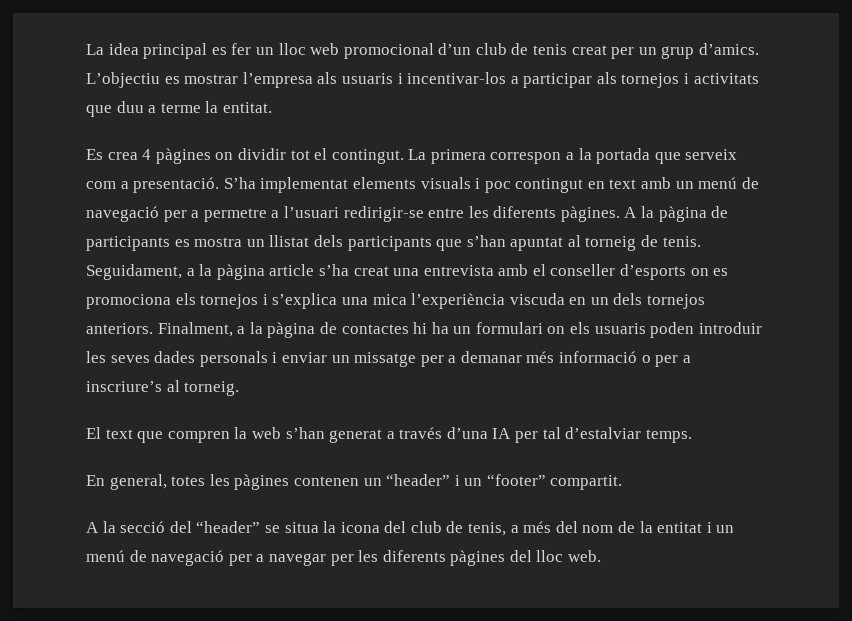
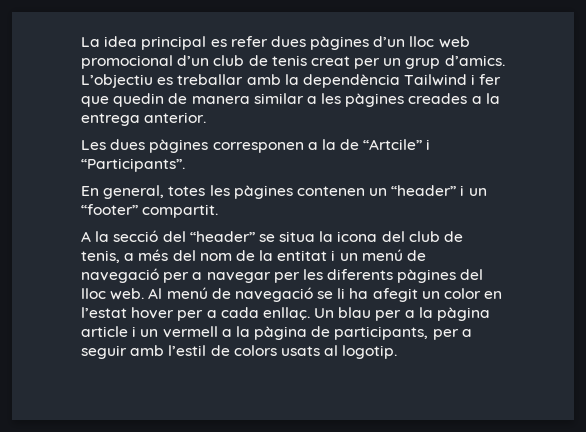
[231,43,274,55] fer un -> [230,36,406,50] refer dues pàgines d’un
[184,72,759,88] [86,101,272,117] [86,148,738,164] [86,177,759,193] [86,206,729,222] [86,235,701,251] [86,264,729,280] [86,293,706,309] [86,322,762,338] [86,351,691,367] [86,380,240,396] [86,427,692,443] mostrar l’empresa als usuaris i incentivar-los a participar als tornejos i activitats que duu a terme la entitat. // Es crea 4 pàgines on dividir tot el contingut. La primera correspon a la portada que serveix com a presentació. S’ha implementat elements visuals i poc contingut en text amb un menú de navegació per a permetre a l’usuari redirigir-se entre les diferents pàgines. A la pàgina de participants es mostra un llistat dels participants que s’han apuntat al torneig de tenis. Seguidament, a la pàgina article s’ha creat una entrevista amb el conseller d’esports on es promociona els tornejos i s’explica una mica l’experiència viscuda en un dels tornejos anteriors. Finalment, a la pàgina de contactes hi ha un formulari on els usuaris poden introduir les seves dades personals i enviar un missatge per a demanar més informació o per a inscriure’s al torneig. // El text que compren la web s’han generat a través d’una IA per tal d’estalviar temps. -> [177,74,502,88] [81,93,500,107] [81,112,207,126] [81,139,431,153] [81,158,185,172] treballar amb la dependència Tailwind i fer que quedin de manera similar a les pàgines creades a la entrega anterior. // Les dues pàgines corresponen a la de “Artcile” i “Participants”.
(602, 556) none -> [148,287,503,302] [81,307,491,321] [81,326,472,340] [81,345,398,359] Al menú de navegació se li ha afegit un color en l’estat hover per a cada enllaç. Un blau per a la pàgina article i un vermell a la pàgina de participants, per a seguir amb l’estil de colors usats al logotip.

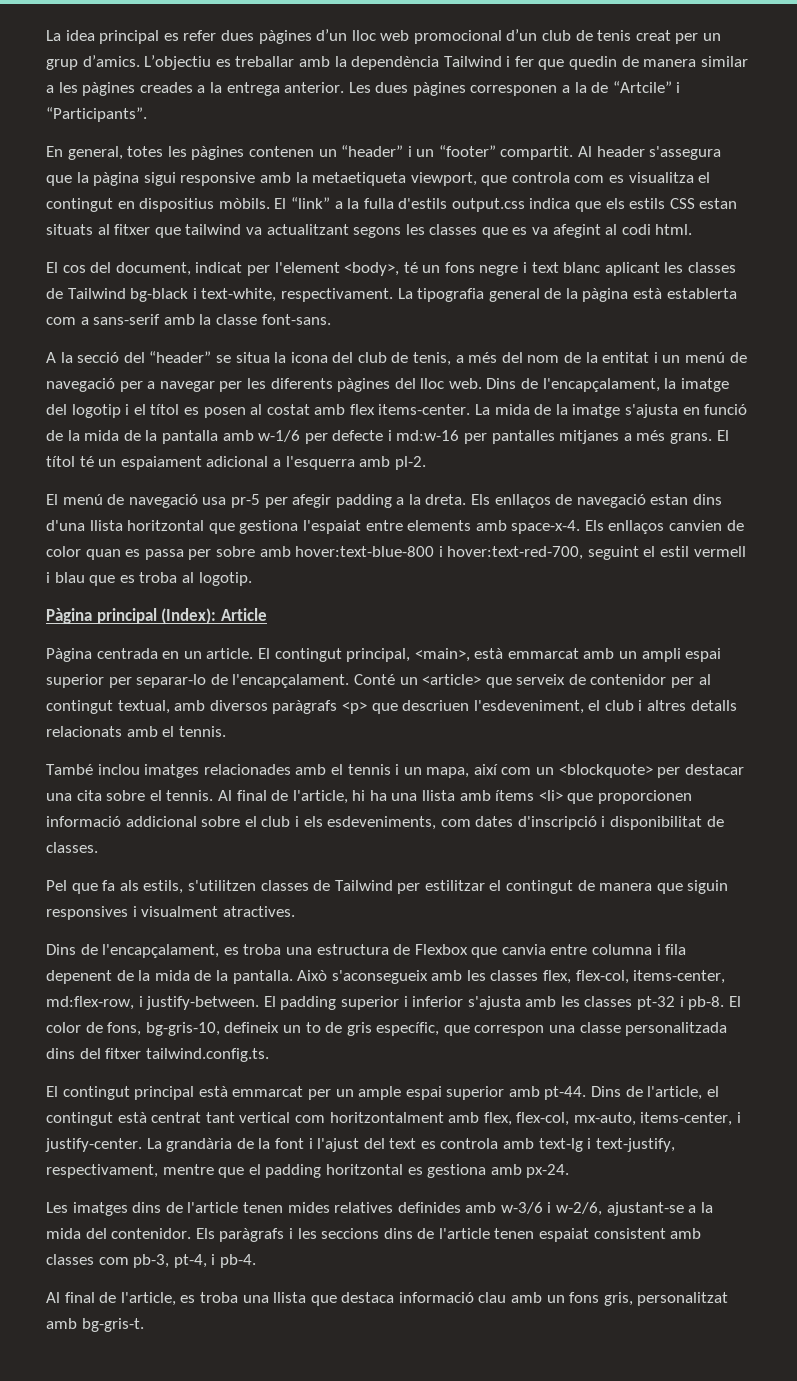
(207, 117) // -> (345, 87) none
(219, 211) none -> [578,146,722,160] [46,172,711,186] [46,197,738,212] [46,224,693,238] [46,262,737,276] [46,288,737,302] [46,314,331,325] Al header s'assegura que la pàgina sigui responsive amb la metaetiqueta viewport, que controla com es visualitza el contingut en dispositius mòbils. El “link” a la fulla d'estils output.css indica que els estils CSS estan situats al fitxer que tailwind va actualitzant segons les classes que es va afegint al codi html. // El cos del document, indicat per l'element <body>, té un fons negre i text blanc aplicant les classes de Tailwind bg-black i text-white, respectivament. La tipografia general de la pàgina està establerta com a sans-serif amb la classe font-sans.
[148,287,503,302] [81,307,491,321] [81,326,472,340] [81,345,398,359] Al menú de navegació se li ha afegit un color en l’estat hover per a cada enllaç. Un blau per a la pàgina article i un vermell a la pàgina de participants, per a seguir amb l’estil de colors usats al logotip. -> [486,378,729,392] [46,404,748,418] [46,430,729,444] [46,456,426,470] [46,494,723,508] [46,520,744,534] [46,546,746,560] [46,572,252,586] [46,608,267,624] [46,648,722,662] [46,674,711,688] [46,700,737,714] [46,726,226,737] [46,764,744,778] [46,790,693,804] [46,816,724,830] [46,842,98,853] [46,880,729,894] [46,906,295,920] [46,944,687,958] [46,970,726,984] [46,996,741,1010] [46,1022,728,1036] [46,1048,269,1062] [46,1086,719,1100] [46,1112,742,1126] [45,1138,675,1152] [46,1164,570,1178] [46,1202,713,1216] [46,1228,702,1242] [46,1254,256,1268] [46,1292,729,1306] [46,1318,144,1332] Dins de l'encapçalament, la imatge del logotip i el títol es posen al costat amb flex items-center. La mida de la imatge s'ajusta en funció de la mida de la pantalla amb w-1/6 per defecte i md:w-16 per pantalles mitjanes a més grans. El títol té un espaiament adicional a l'esquerra amb pl-2. // El menú de navegació usa pr-5 per afegir padding a la dreta. Els enllaços de navegació estan dins d'una llista horitzontal que gestiona l'espaiat entre elements amb space-x-4. Els enllaços canvien de color quan es passa per sobre amb hover:text-blue-800 i hover:text-red-700, seguint el estil vermell i blau que es troba al logotip. // Pàgina principal (Index): Article // Pàgina centrada en un article. El contingut principal, <main>, està emmarcat amb un ampli espai superior per separar-lo de l'encapçalament. Conté un <article> que serveix de contenidor per al contingut textual, amb diversos paràgrafs <p> que descriuen l'esdeveniment, el club i altres detalls relacionats amb el tennis. // També inclou imatges relacionades amb el tennis i un mapa, així com un <blockquote> per destacar una cita sobre el tennis. Al final de l'article, hi ha una llista amb ítems <li> que proporcionen informació addicional sobre el club i els esdeveniments, com dates d'inscripció i disponibilitat de classes. // Pel que fa als estils, s'utilitzen classes de Tailwind per estilitzar el contingut de manera que siguin responsives i visualment atractives. // Dins de l'encapçalament, es troba una estructura de Flexbox que canvia entre columna i fila depenent de la mida de la pantalla. Això s'aconsegueix amb les classes flex, flex-col, items-center, md:flex-row, i justify-between. El padding superior i inferior s'ajusta amb les classes pt-32 i pb-8. El color de fons, bg-gris-10, defineix un to de gris específic, que correspon una classe personalitzada dins del fitxer tailwind.config.ts. // El contingut principal està emmarcat per un ample espai superior amb pt-44. Dins de l'article, el contingut està centrat tant vertical com horitzontalment amb flex, flex-col, mx-auto, items-center, i justify-center. La grandària de la font i l'ajust del text es controla amb text-lg i text-justify, respectivament, mentre que el padding horitzontal es gestiona amb px-24. // Les imatges dins de l'article tenen mides relatives definides amb w-3/6 i w-2/6, ajustant-se a la mida del contenidor. Els paràgrafs i les seccions dins de l'article tenen espaiat consistent amb classes com pb-3, pt-4, i pb-4. // Al final de l'article, es troba una llista que destaca informació clau amb un fons gris, personalitzat amb bg-gris-t.

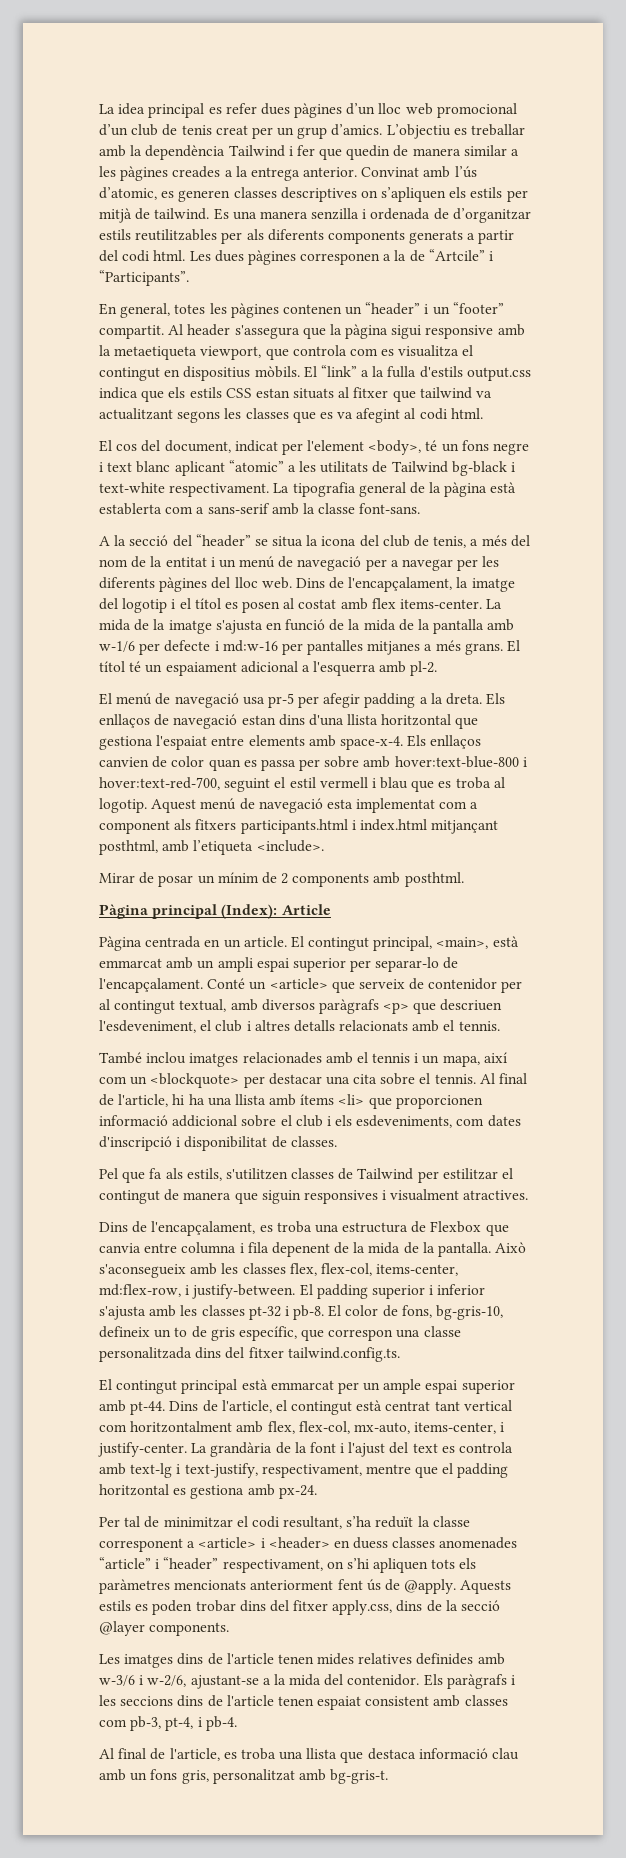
(345, 87) none -> [361,166,477,178] [99,187,528,202] [99,208,531,223] [99,229,515,244] [99,250,186,262] Convinat amb l’ús d’atomic, es generen classes descriptives on s’apliquen els estils per mitjà de tailwind. Es una manera senzilla i ordenada de d’organitzar estils reutilitzables per als diferents components generats a partir del codi html.
[664,262,737,273] les classes -> [228,460,369,473] “atomic” a les utilitats
[201,288,277,302] text-white, -> [99,482,165,493] text-white
(252, 579) none -> [151,798,479,813] [99,819,499,834] [99,840,324,855] [99,872,464,887] Aquest menú de navegació esta implementat com a component als fitxers participants.html i index.html mitjançant posthtml, amb l’etiqueta <include>. // Mirar de posar un mínim de 2 components amb posthtml.
(570, 1171) none -> [99,1516,470,1529] [99,1537,518,1552] [99,1557,477,1573] [99,1579,512,1594] [99,1600,501,1615] [99,1621,230,1636] // Per tal de minimitzar el codi resultant, s’ha reduït la classe corresponent a <article> i <header> en duess classes anomenades “article” i “header” respectivament, on s’hi apliquen tots els paràmetres mencionats anteriorment fent ús de @apply. Aquests estils es poden trobar dins del fitxer apply.css, dins de la secció @layer components.

